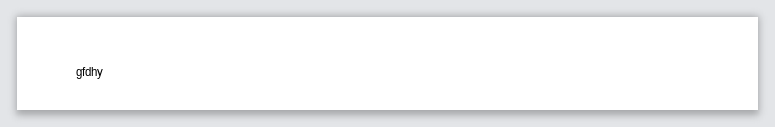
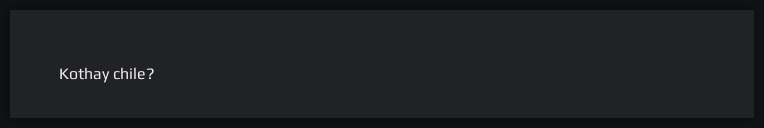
[76,67,103,79] gfdhy -> [59,67,156,83] Kothay chile?

